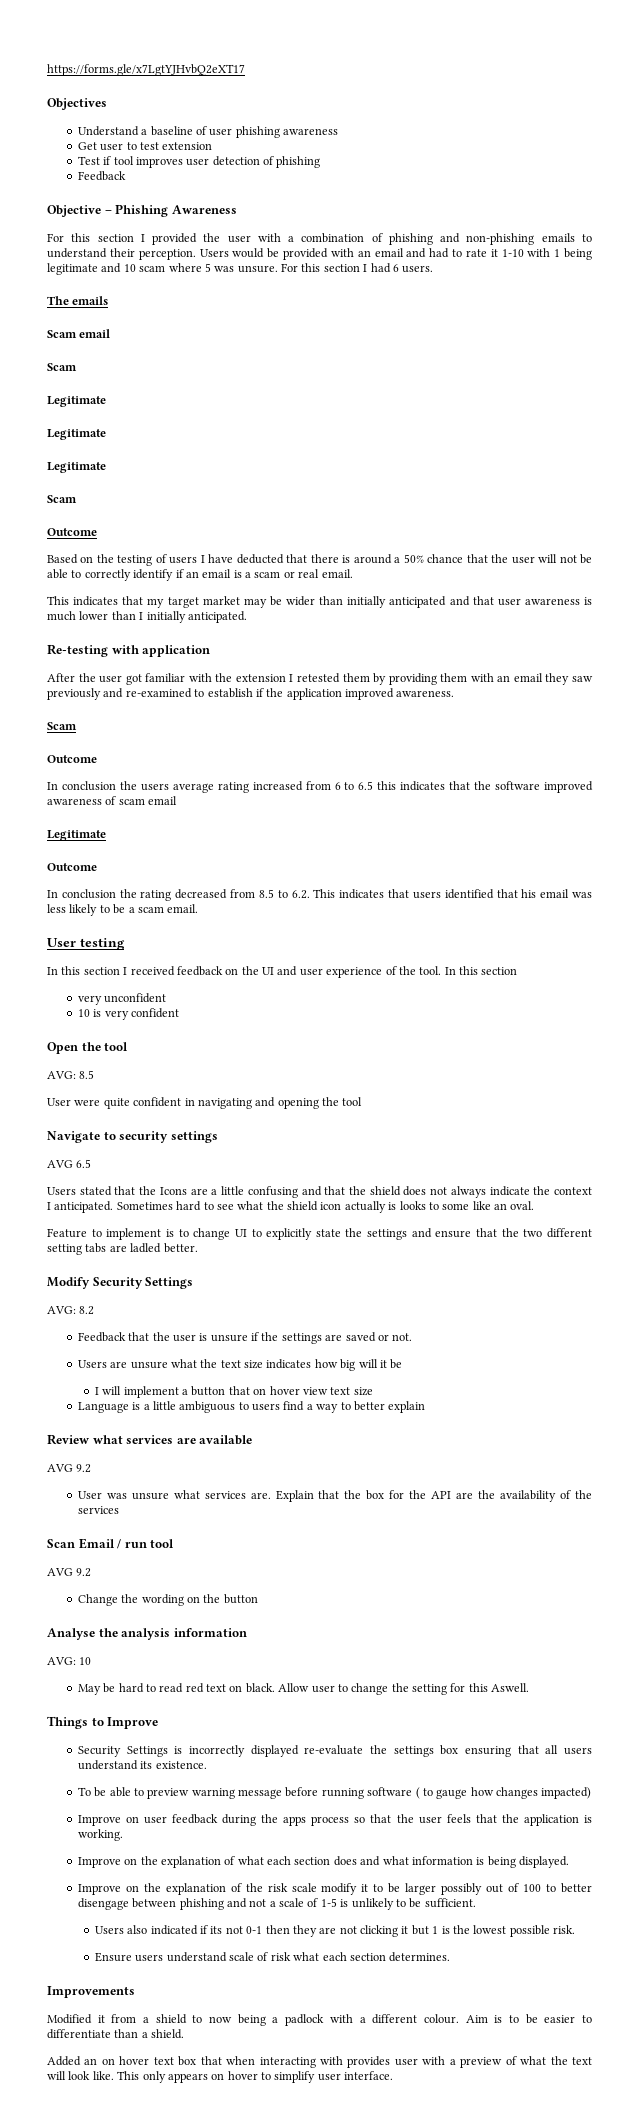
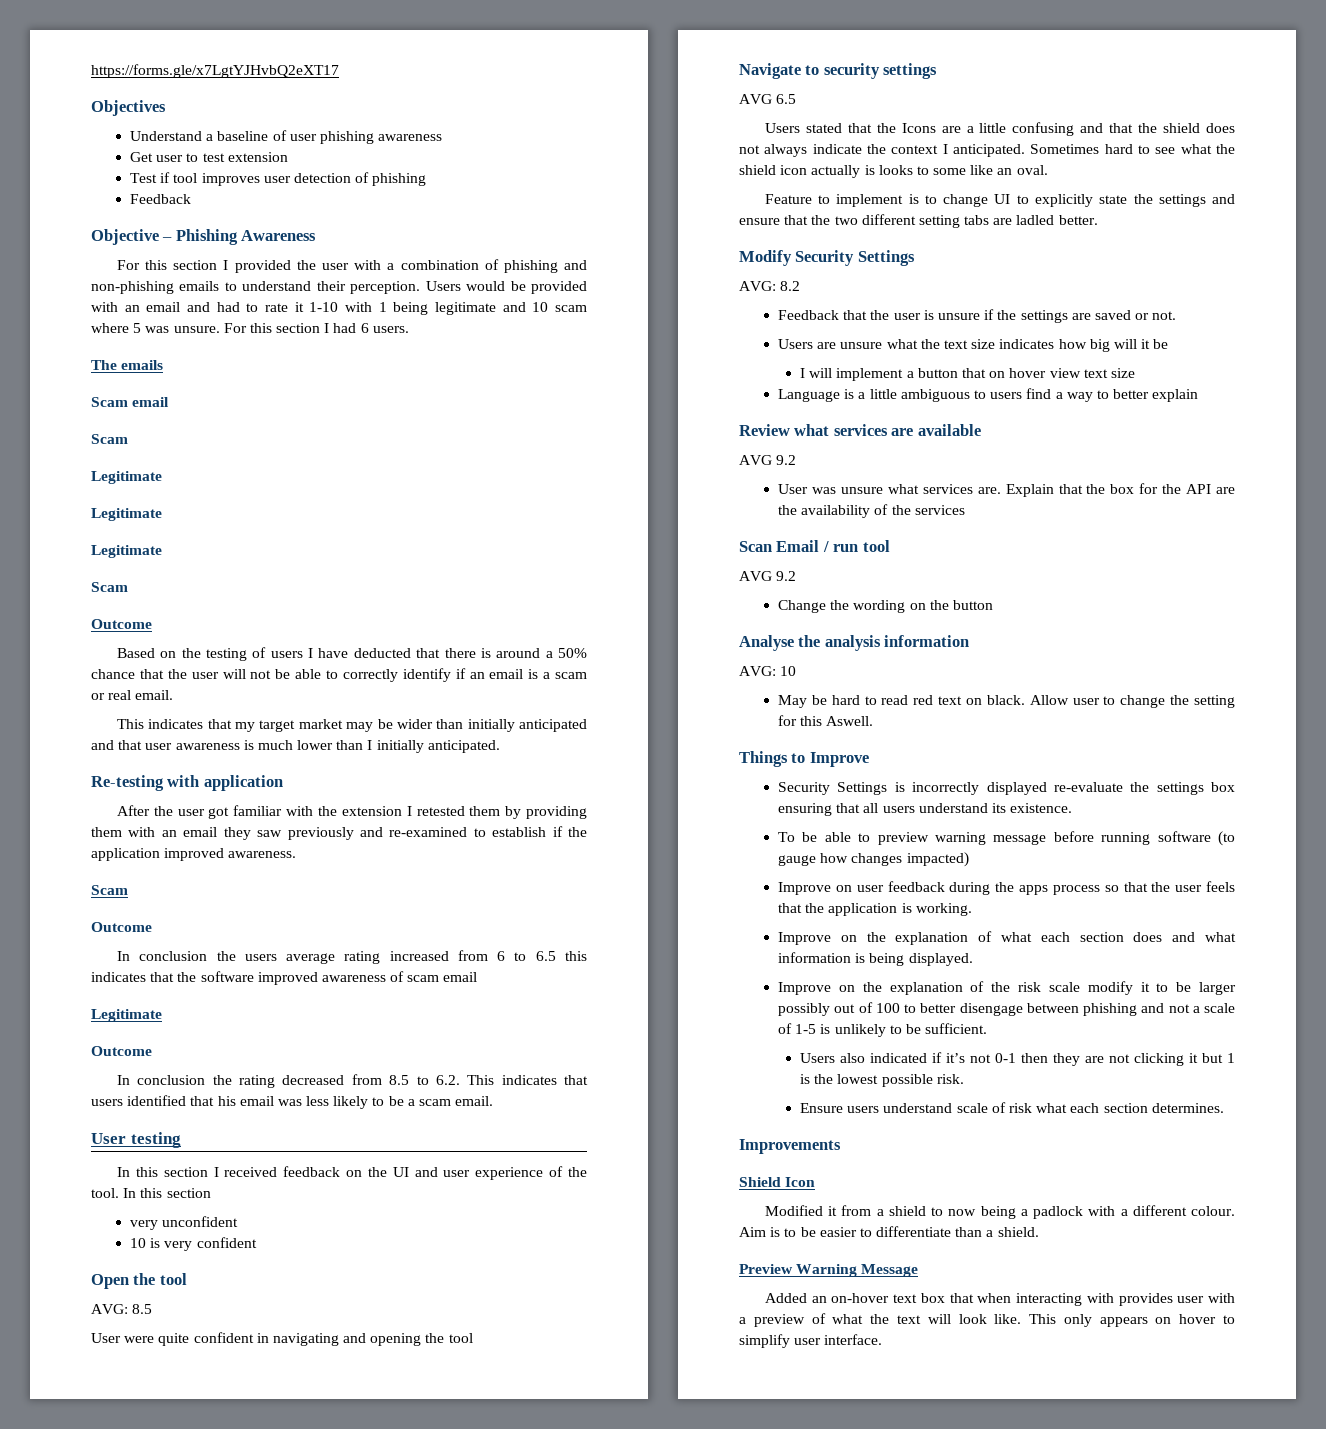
[415,1787,433,1799] ( to -> [1218,831,1235,846] (to
[210,1926,223,1934] its -> [946,1053,966,1063] it’s
(135, 1992) none -> [739,1177,816,1187] // Shield Icon
(185, 2034) none -> [739,1264,919,1277] // Preview Warning Message
[101,2056,150,2065] on hover -> [831,1293,890,1303] on-hover

